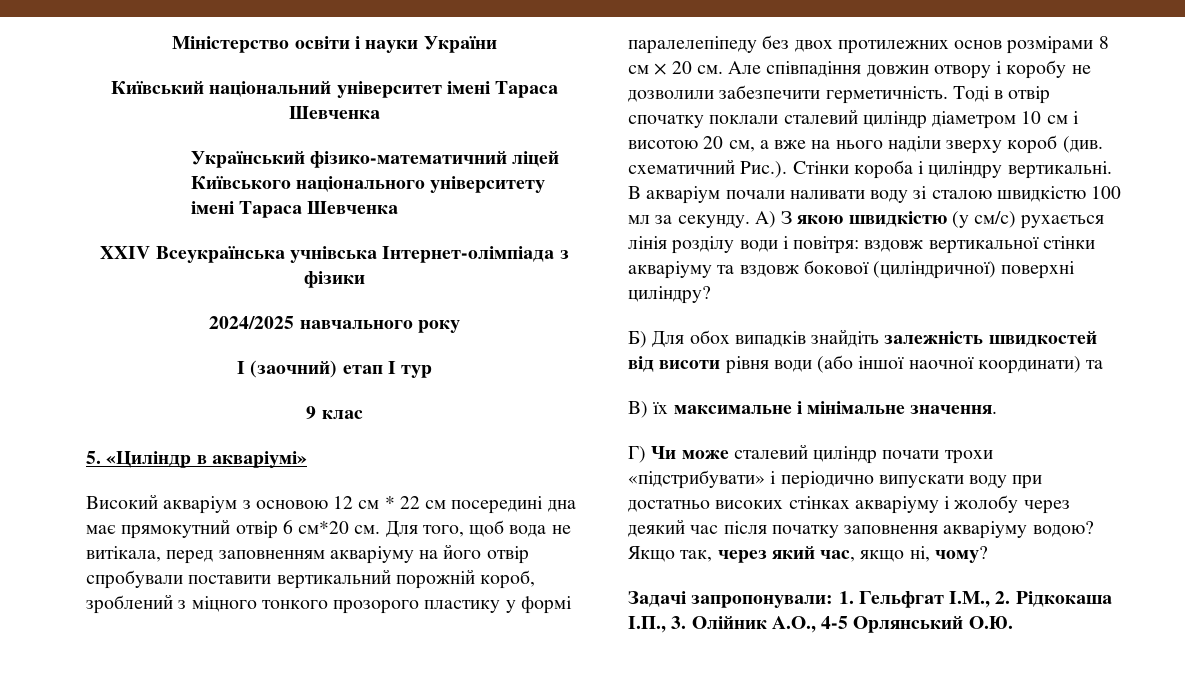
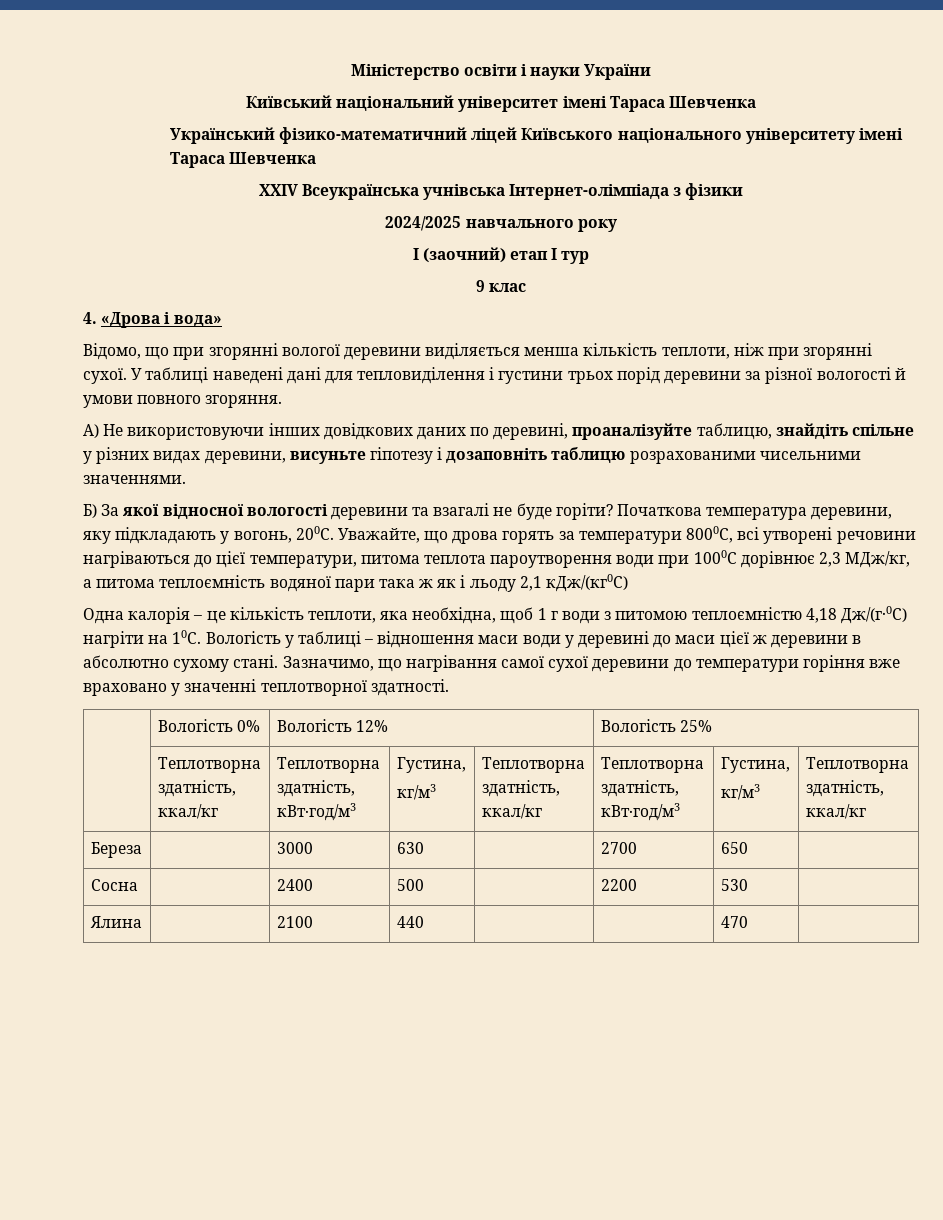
[86,451,307,468] [86,494,576,514] [86,519,571,539] [86,544,529,564] [86,569,536,589] [86,594,572,614] [628,35,1109,54] [628,60,1091,79] [628,85,1051,104] [628,109,1079,129] [628,135,1103,154] [628,159,1112,179] [628,186,1122,204] [628,211,1105,229] [628,236,1095,254] [628,260,1076,279] [628,286,711,304] [628,329,1097,348] [628,355,1104,374] [628,401,998,418] [628,444,993,464] [628,470,1043,489] [628,495,1070,514] [628,519,1094,539] [628,546,988,563] [628,591,1112,608] [628,616,1013,633] 5. «Циліндр в акваріумі» // Високий акваріум з основою 12 см * 22 см посередині дна має прямокутний отвір 6 см*20 см. Для того, щоб вода не витікала, перед заповненням акваріуму на його отвір спробували поставити вертикальний порожній короб, зроблений з міцного тонкого прозорого пластику у формі паралелепіпеду без двох протилежних основ розмірами 8 см × 20 см. Але співпадіння довжин отвору і коробу не дозволили забезпечити герметичність. Тоді в отвір спочатку поклали сталевий циліндр діаметром 10 см і висотою 20 см, а вже на нього наділи зверху короб (див. схематичний Рис.). Стінки короба і циліндру вертикальні. В акваріум почали наливати воду зі сталою швидкістю 100 мл за секунду. А) З якою швидкістю (у см/с) рухається лінія розділу води і повітря: вздовж вертикальної стінки акваріуму та вздовж бокової (циліндричної) поверхні циліндру? // Б) Для обох випадків знайдіть залежність швидкостей від висоти рівня води (або іншої наочної координати) та // В) їх максимальне і мінімальне значення. // Г) Чи може сталевий циліндр почати трохи «підстрибувати» і періодично випускати воду при достатньо високих стінках акваріуму і жолобу через деякий час після початку заповнення акваріуму водою? Якщо так, через який час, якщо ні, чому? // Задачі запропонували: 1. Гельфгат І.М., 2. Рідкокаша І.П., 3. Олійник А.О., 4-5 Орлянський О.Ю. -> [83,312,222,328] [83,343,873,360] [83,367,906,384] [83,395,283,408] [83,423,915,440] [83,447,861,464] [83,475,186,484] [83,503,893,520] [83,526,916,544] [83,550,911,568] [83,574,629,592] [83,606,907,624] [83,630,862,648] [83,655,901,672] [83,679,449,696] [157,719,260,732] [276,719,388,732] [600,719,712,732] [157,757,261,773] [157,780,236,797] [157,804,218,819] [276,757,380,773] [276,780,355,797] [276,803,356,821] [396,757,466,773] [396,784,436,800] [481,757,585,773] [481,780,560,797] [481,804,542,819] [600,757,704,773] [600,780,679,797] [600,803,680,821] [720,757,790,773] [720,784,760,800] [805,757,909,773] [805,780,884,797] [805,804,866,819] [90,842,142,858] [276,842,313,854] [396,842,424,854] [600,842,637,854] [720,842,748,854] [90,879,138,891] [276,879,313,891] [396,879,424,891] [600,879,637,891] [720,879,748,891] [89,916,142,928] [276,916,313,928] [396,916,424,928] [720,916,748,928] 4. «Дрова і вода» // Відомо, що при згорянні вологої деревини виділяється менша кількість теплоти, ніж при згорянні сухої. У таблиці наведені дані для тепловиділення і густини трьох порід деревини за різної вологості й умови повного згоряння. // А) Не використовуючи інших довідкових даних по деревині, проаналізуйте таблицю, знайдіть спільне у різних видах деревини, висуньте гіпотезу і дозаповніть таблицю розрахованими чисельними значеннями. // Б) За якої відносної вологості деревини та взагалі не буде горіти? Початкова температура деревини, яку підкладають у вогонь, 200C. Уважайте, що дрова горять за температури 8000C, всі утворені речовини нагріваються до цієї температури, питома теплота пароутворення води при 1000C дорівнює 2,3 МДж/кг, а питома теплоємність водяної пари така ж як і льоду 2,1 кДж/(кг0C) // Одна калорія – це кількість теплоти, яка необхідна, щоб 1 г води з питомою теплоємністю 4,18 Дж/(г·0C) нагріти на 10C. Вологість у таблиці – відношення маси води у деревині до маси цієї ж деревини в абсолютно сухому стані. Зазначимо, що нагрівання самої сухої деревини до температури горіння вже враховано у значенні теплотворної здатності. // | Вологість 0% | Вологість 12% | Вологість 25% // | Теплотворна здатність, ккал/кг | Теплотворна здатність, кВт‧год/м3 | Густина, // кг/м3 | Теплотворна здатність, ккал/кг | Теплотворна здатність, кВт‧год/м3 | Густина, // кг/м3 | Теплотворна здатність, ккал/кг // Береза | | 3000 | 630 | | 2700 | 650 | // Сосна | | 2400 | 500 | | 2200 | 530 | // Ялина | | 2100 | 440 | | | 470 |

